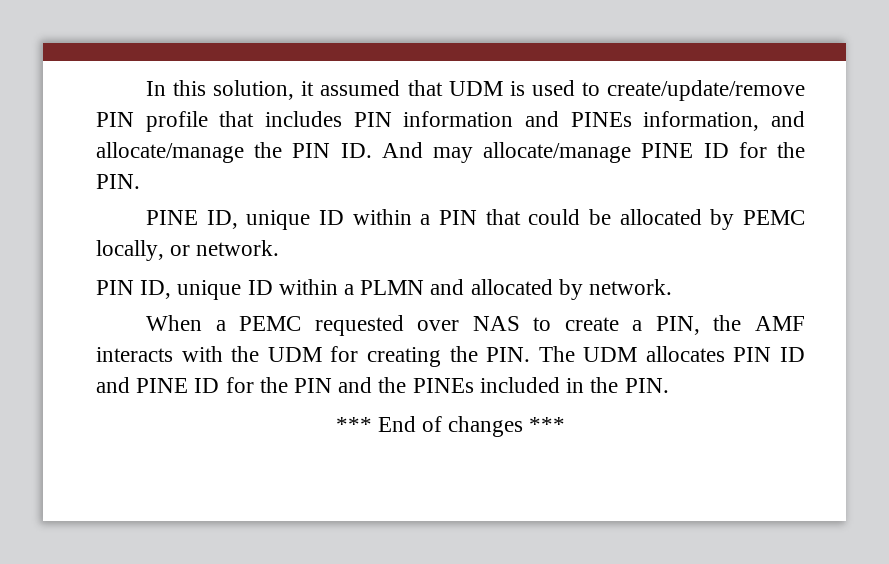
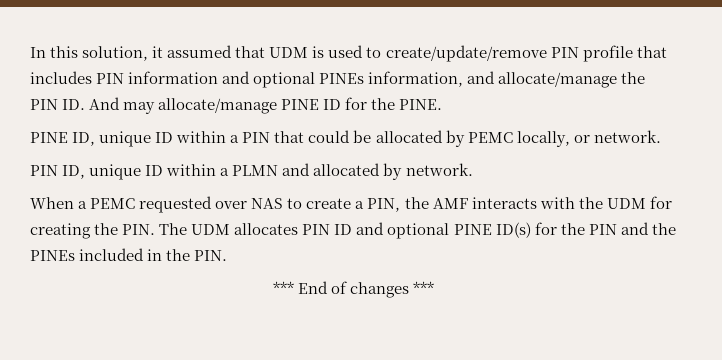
(559, 119) none -> [253,72,316,88] optional
[96,174,140,189] PIN. -> [399,99,443,110] PINE.
[136,378,220,393] PINE ID -> [387,222,531,239] optional PINE ID(s)

